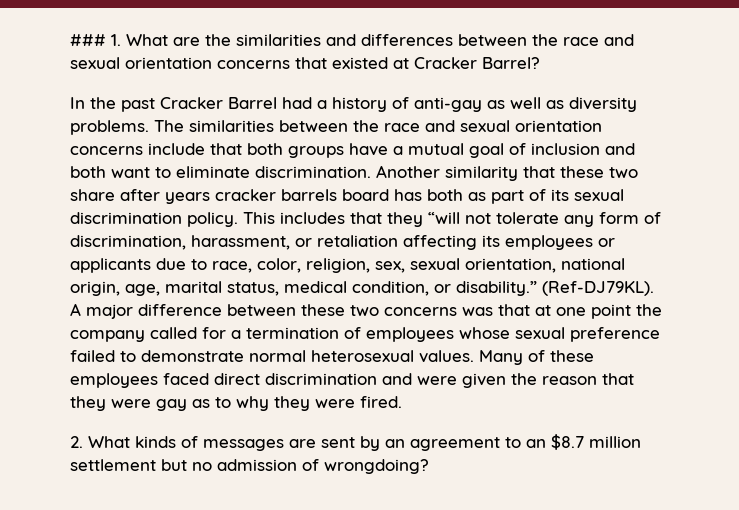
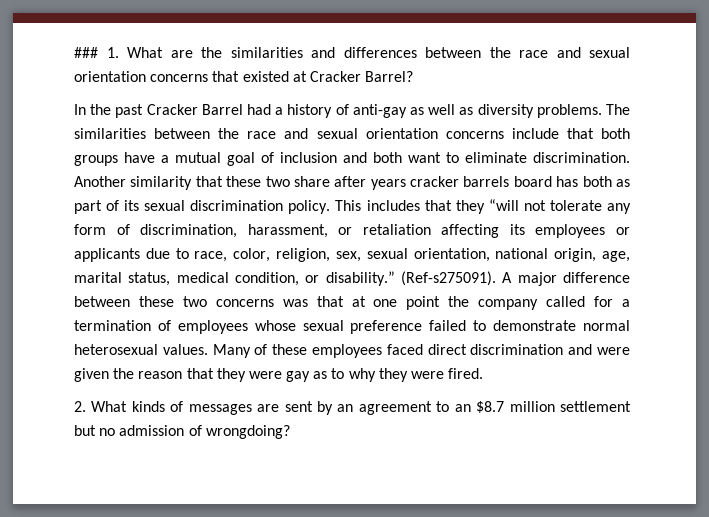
[542,281,654,296] (Ref-DJ79KL). -> [401,271,497,286] (Ref-s275091).

